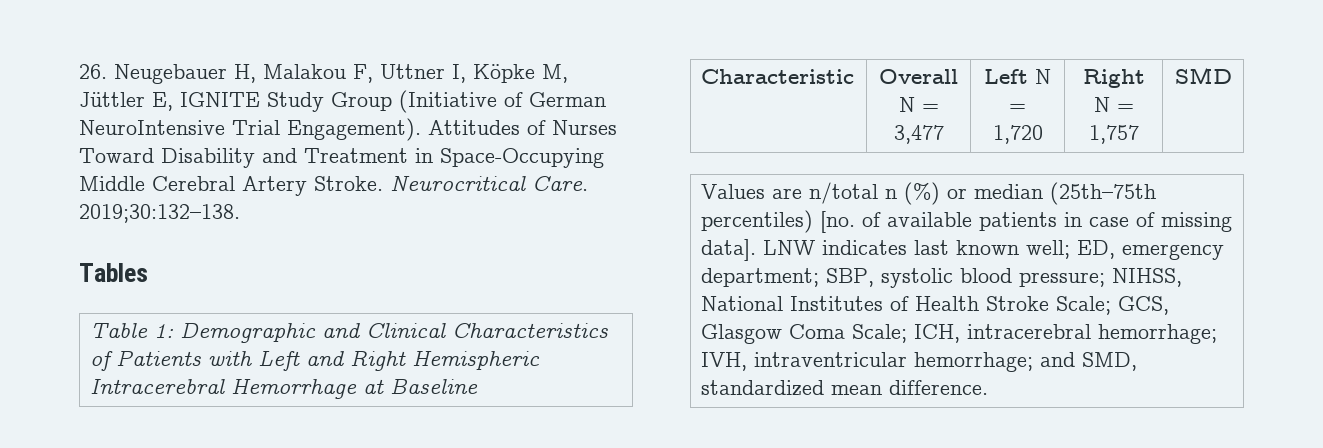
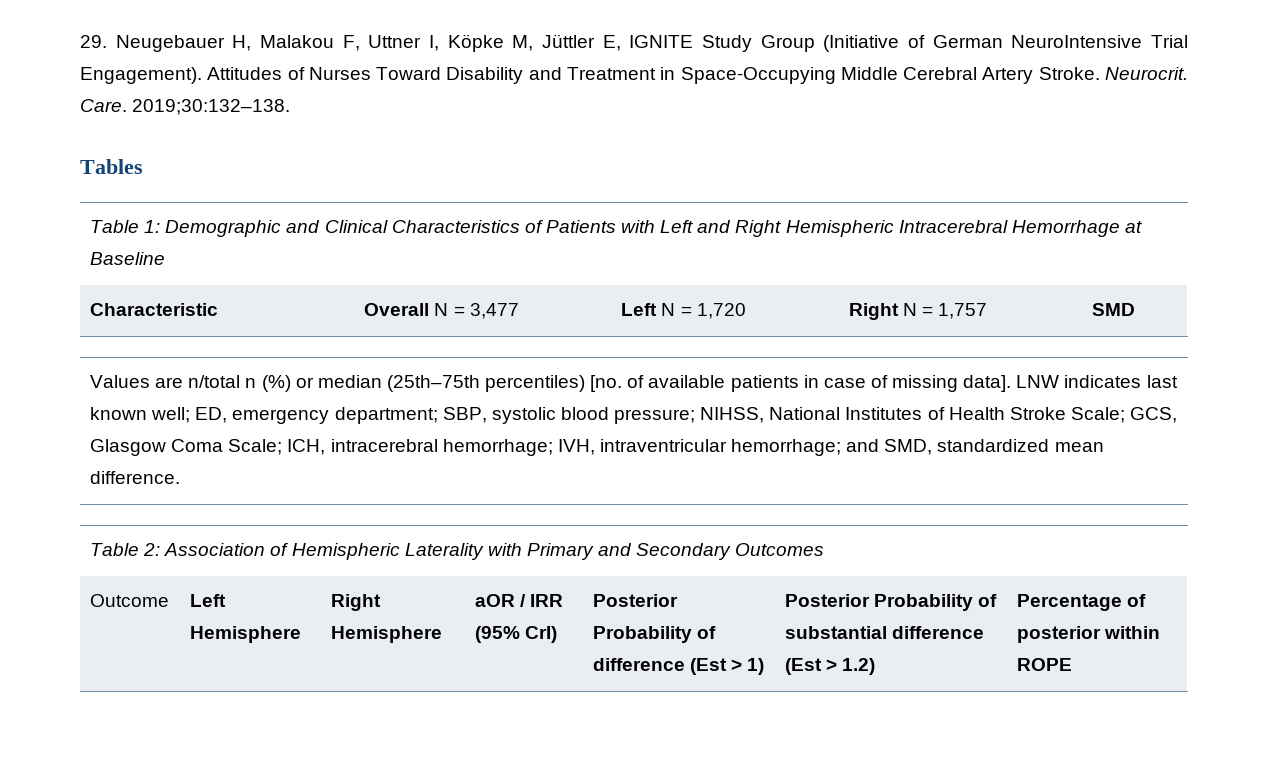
[79,64,107,79] 26. -> [80,35,107,48] 29.
[390,175,526,191] Neurocritical -> [1105,67,1189,80] Neurocrit.
(989, 387) none -> [90,543,825,560] [90,594,170,607] [190,594,227,607] [190,626,302,643] [331,594,382,611] [331,626,443,643] [475,594,564,607] [475,626,558,643] [593,594,679,607] [593,626,717,643] [593,658,765,675] [785,594,998,611] [785,626,985,639] [785,658,876,675] [1017,594,1147,611] [1017,626,1161,643] [1017,658,1073,671] // Table 2: Association of Hemispheric Laterality with Primary and Secondary Outcomes // Outcome | Left Hemisphere | Right Hemisphere | aOR / IRR (95% CrI) | Posterior Probability of difference (Est > 1) | Posterior Probability of substantial difference (Est > 1.2) | Percentage of posterior within ROPE

